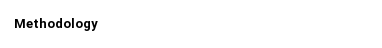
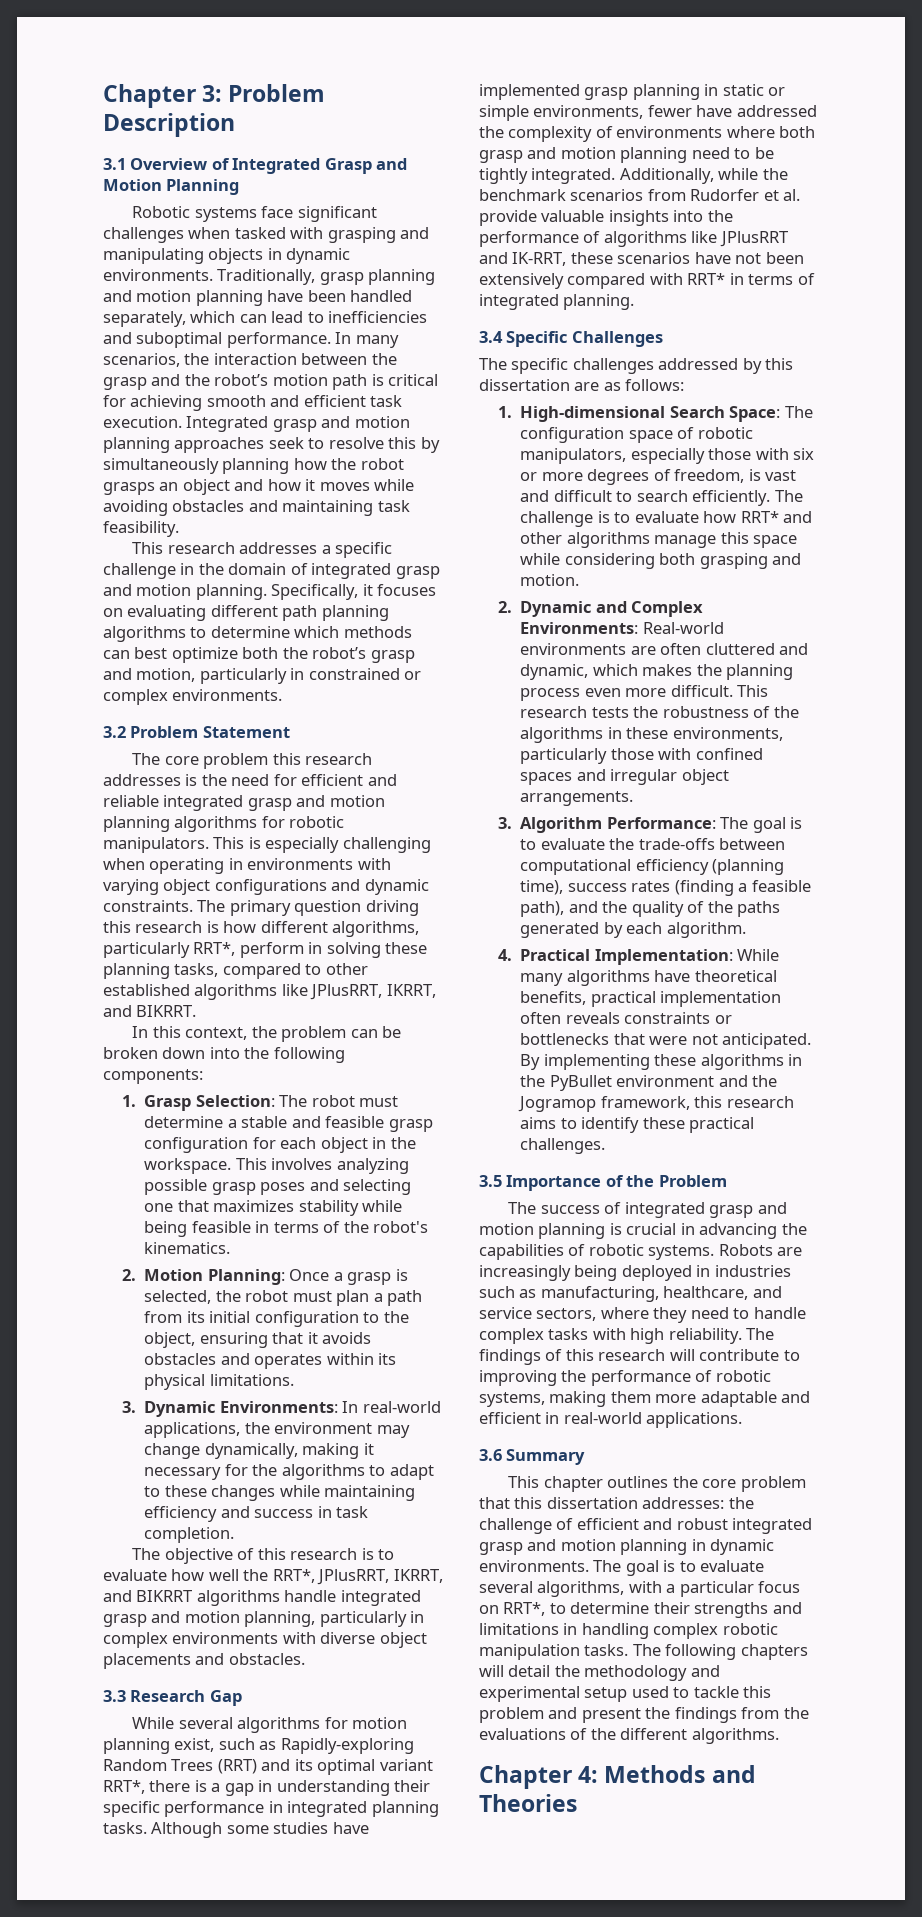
[14,18,98,31] Methodology -> [103,84,326,108] [103,113,235,137] [103,158,408,174] [103,179,240,195] [132,206,377,222] [103,227,430,243] [103,248,351,264] [103,269,436,285] [103,290,413,306] [103,311,428,327] [103,332,399,348] [103,353,397,367] [103,374,439,390] [103,395,403,411] [103,416,410,432] [103,437,440,453] [103,458,404,474] [103,479,415,495] [103,500,410,516] [103,521,179,537] [132,542,393,558] [103,563,440,579] [103,584,437,600] [103,605,389,621] [103,626,412,642] [103,647,415,663] [103,668,422,684] [103,689,283,705] [103,726,290,738] [132,753,373,769] [103,774,397,786] [103,795,385,811] [103,816,345,832] [103,837,431,853] [103,858,391,874] [103,879,429,895] [103,900,419,916] [103,921,420,937] [103,942,428,958] [103,963,368,979] [103,984,436,1000] [103,1005,197,1017] [132,1026,402,1042] [103,1047,345,1063] [103,1069,203,1084] [122,1095,399,1111] [144,1116,433,1132] [144,1137,416,1153] [144,1158,409,1174] [144,1179,412,1195] [144,1200,403,1216] [144,1221,429,1237] [144,1242,231,1254] [122,1269,408,1285] [144,1290,423,1306] [144,1311,409,1327] [144,1332,372,1348] [144,1353,397,1369] [144,1374,294,1390] [122,1401,441,1417] [144,1422,410,1438] [144,1443,374,1459] [144,1464,434,1480] [144,1485,416,1501] [144,1506,369,1522] [144,1527,235,1543] [132,1548,395,1564] [103,1569,443,1585] [103,1590,421,1606] [103,1611,425,1627] [103,1632,427,1648] [103,1653,305,1669] [103,1690,242,1706] [132,1717,408,1733] [103,1738,414,1754] [103,1759,433,1775] [103,1780,431,1796] [103,1801,439,1817] [103,1822,369,1838] [479,84,786,100] [479,105,817,121] [479,126,816,142] [479,147,774,163] [479,168,788,184] [479,189,801,201] [479,210,733,226] [479,231,788,247] [479,252,804,266] [479,273,815,289] [479,294,635,310] [479,331,663,347] [479,358,794,374] [479,379,685,391] [498,406,813,422] [520,427,753,443] [520,448,815,464] [520,469,797,485] [520,490,803,506] [520,511,813,527] [520,532,798,548] [520,553,802,569] [520,574,580,586] [498,601,704,617] [520,622,724,634] [520,643,809,655] [520,664,794,680] [520,685,769,701] [520,706,799,718] [520,727,783,743] [520,748,763,764] [520,769,729,785] [520,791,634,806] [498,817,803,833] [520,838,786,850] [520,859,785,875] [520,880,811,896] [520,901,781,917] [520,922,746,938] [498,949,780,965] [520,970,777,986] [520,991,782,1007] [520,1012,732,1024] [520,1033,812,1049] [520,1054,803,1070] [520,1075,778,1091] [518,1096,794,1112] [520,1117,755,1133] [520,1138,606,1154] [479,1175,727,1191] [508,1202,787,1218] [479,1223,807,1239] [479,1244,803,1260] [479,1265,791,1281] [479,1286,782,1302] [479,1307,806,1323] [479,1328,775,1344] [479,1349,800,1365] [479,1370,771,1386] [479,1391,811,1407] [479,1412,743,1428] [479,1449,586,1465] [508,1476,806,1492] [479,1497,754,1509] [479,1518,813,1534] [479,1539,775,1555] [479,1560,765,1576] [479,1581,801,1597] [479,1602,802,1618] [479,1623,778,1639] [479,1644,808,1660] [479,1665,720,1681] [479,1686,772,1702] [479,1707,809,1723] [479,1728,779,1744] [479,1765,756,1789] [479,1794,577,1812] Chapter 3: Problem Description // 3.1 Overview of Integrated Grasp and Motion Planning // Robotic systems face significant challenges when tasked with grasping and manipulating objects in dynamic environments. Traditionally, grasp planning and motion planning have been handled separately, which can lead to inefficiencies and suboptimal performance. In many scenarios, the interaction between the grasp and the robot’s motion path is critical for achieving smooth and efficient task execution. Integrated grasp and motion planning approaches seek to resolve this by simultaneously planning how the robot grasps an object and how it moves while avoiding obstacles and maintaining task feasibility. // This research addresses a specific challenge in the domain of integrated grasp and motion planning. Specifically, it focuses on evaluating different path planning algorithms to determine which methods can best optimize both the robot’s grasp and motion, particularly in constrained or complex environments. // 3.2 Problem Statement // The core problem this research addresses is the need for efficient and reliable integrated grasp and motion planning algorithms for robotic manipulators. This is especially challenging when operating in environments with varying object configurations and dynamic constraints. The primary question driving this research is how different algorithms, particularly RRT*, perform in solving these planning tasks, compared to other established algorithms like JPlusRRT, IKRRT, and BIKRRT. // In this context, the problem can be broken down into the following components: // 1. Grasp Selection: The robot must determine a stable and feasible grasp configuration for each object in the workspace. This involves analyzing possible grasp poses and selecting one that maximizes stability while being feasible in terms of the robot's kinematics. // 2. Motion Planning: Once a grasp is selected, the robot must plan a path from its initial configuration to the object, ensuring that it avoids obstacles and operates within its physical limitations. // 3. Dynamic Environments: In real-world applications, the environment may change dynamically, making it necessary for the algorithms to adapt to these changes while maintaining efficiency and success in task completion. // The objective of this research is to evaluate how well the RRT*, JPlusRRT, IKRRT, and BIKRRT algorithms handle integrated grasp and motion planning, particularly in complex environments with diverse object placements and obstacles. // 3.3 Research Gap // While several algorithms for motion planning exist, such as Rapidly-exploring Random Trees (RRT) and its optimal variant RRT*, there is a gap in understanding their specific performance in integrated planning tasks. Although some studies have implemented grasp planning in static or simple environments, fewer have addressed the complexity of environments where both grasp and motion planning need to be tightly integrated. Additionally, while the benchmark scenarios from Rudorfer et al. provide valuable insights into the performance of algorithms like JPlusRRT and IK-RRT, these scenarios have not been extensively compared with RRT* in terms of integrated planning. // 3.4 Specific Challenges // The specific challenges addressed by this dissertation are as follows: // 1. High-dimensional Search Space: The configuration space of robotic manipulators, especially those with six or more degrees of freedom, is vast and difficult to search efficiently. The challenge is to evaluate how RRT* and other algorithms manage this space while considering both grasping and motion. // 2. Dynamic and Complex Environments: Real-world environments are often cluttered and dynamic, which makes the planning process even more difficult. This research tests the robustness of the algorithms in these environments, particularly those with confined spaces and irregular object arrangements. // 3. Algorithm Performance: The goal is to evaluate the trade-offs between computational efficiency (planning time), success rates (finding a feasible path), and the quality of the paths generated by each algorithm. // 4. Practical Implementation: While many algorithms have theoretical benefits, practical implementation often reveals constraints or bottlenecks that were not anticipated. By implementing these algorithms in the PyBullet environment and the Jogramop framework, this research aims to identify these practical challenges. // 3.5 Importance of the Problem // The success of integrated grasp and motion planning is crucial in advancing the capabilities of robotic systems. Robots are increasingly being deployed in industries such as manufacturing, healthcare, and service sectors, where they need to handle complex tasks with high reliability. The findings of this research will contribute to improving the performance of robotic systems, making them more adaptable and efficient in real-world applications. // 3.6 Summary // This chapter outlines the core problem that this dissertation addresses: the challenge of efficient and robust integrated grasp and motion planning in dynamic environments. The goal is to evaluate several algorithms, with a particular focus on RRT*, to determine their strengths and limitations in handling complex robotic manipulation tasks. The following chapters will detail the methodology and experimental setup used to tackle this problem and present the findings from the evaluations of the different algorithms. // Chapter 4: Methods and Theories

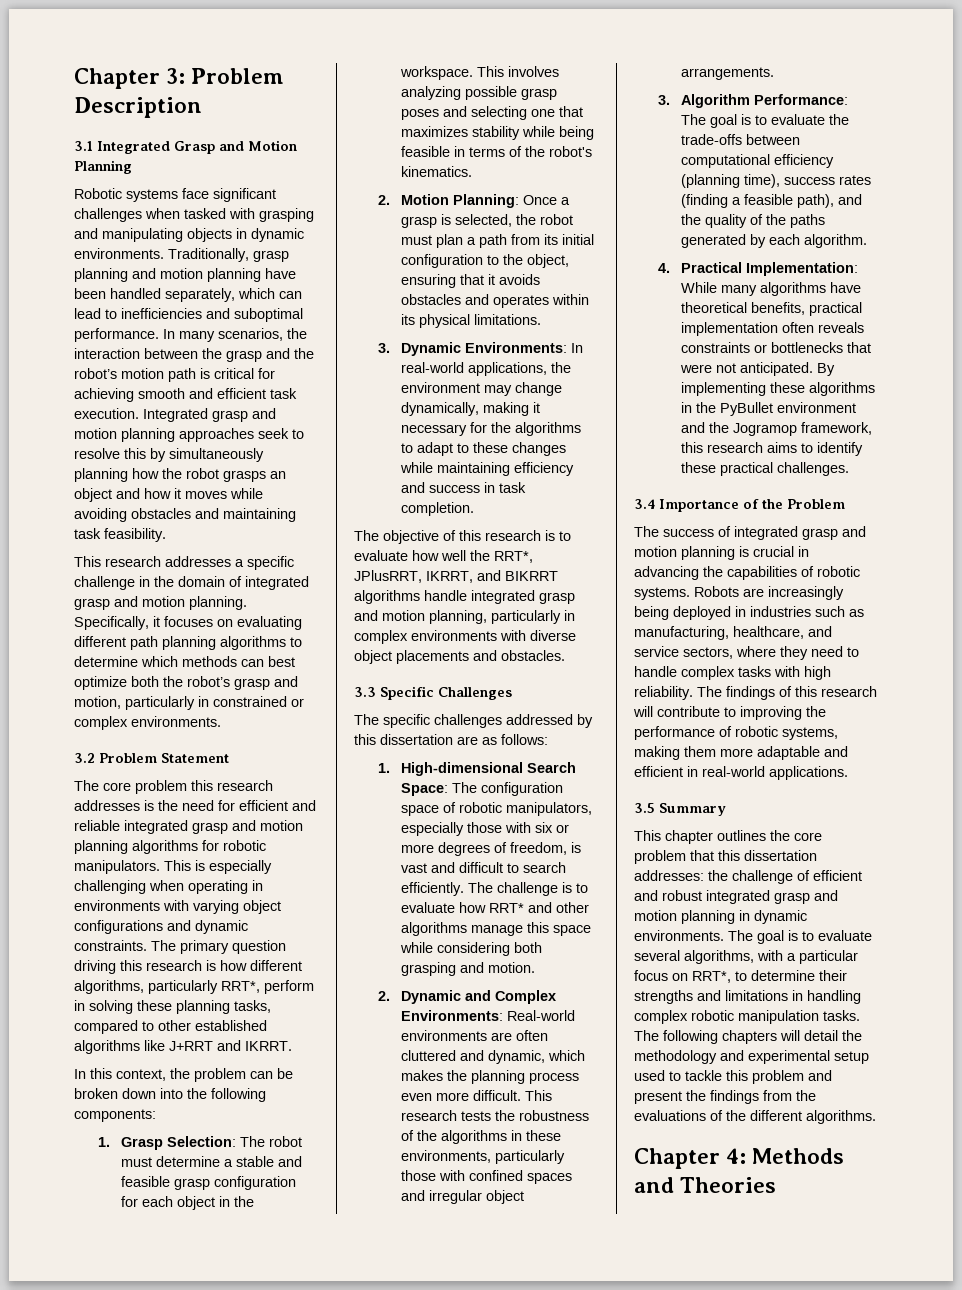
[130,158,230,170] Overview of -> (93, 146) none
[310,984,436,1000] [103,1005,197,1017] JPlusRRT, IKRRT, and BIKRRT. -> [169,1040,292,1051] J+RRT and IKRRT.
[130,1690,242,1706] [132,1717,408,1733] [103,1738,414,1754] [103,1759,433,1775] [103,1780,431,1796] [103,1801,439,1817] [103,1822,369,1838] [479,84,786,100] [479,105,817,121] [479,126,816,142] [479,147,774,163] [479,168,788,184] [479,189,801,201] [479,210,733,226] [479,231,788,247] [479,252,804,266] [479,273,815,289] [479,294,635,310] [479,331,503,343] Research Gap // While several algorithms for motion planning exist, such as Rapidly-exploring Random Trees (RRT) and its optimal variant RRT*, there is a gap in understanding their specific performance in integrated planning tasks. Although some studies have implemented grasp planning in static or simple environments, fewer have addressed the complexity of environments where both grasp and motion planning need to be tightly integrated. Additionally, while the benchmark scenarios from Rudorfer et al. provide valuable insights into the performance of algorithms like JPlusRRT and IK-RRT, these scenarios have not been extensively compared with RRT* in terms of integrated planning. // 3.4 -> (376, 692) none
[479,1175,502,1187] 3.5 -> [634,499,655,509] 3.4
[479,1449,502,1461] 3.6 -> [634,803,655,813] 3.5

